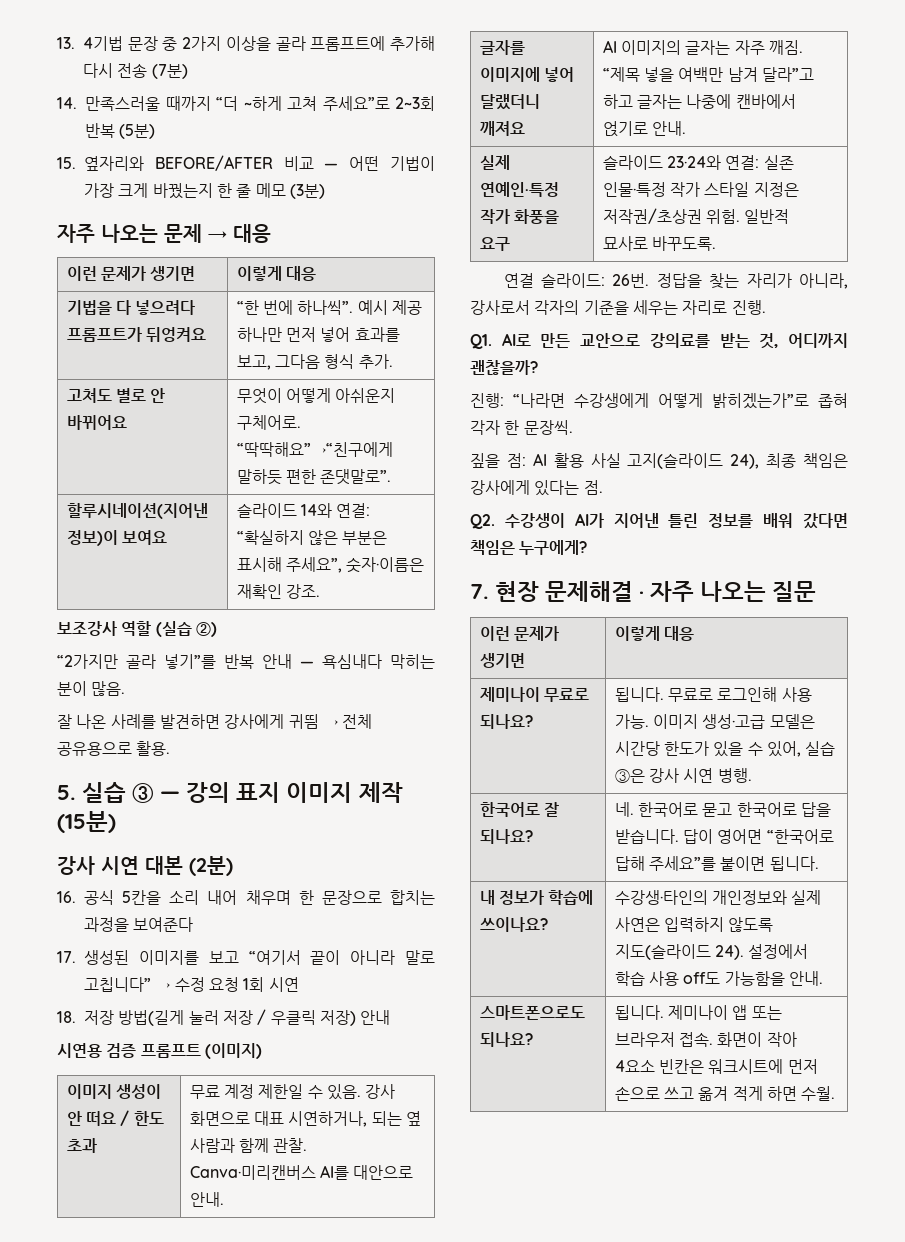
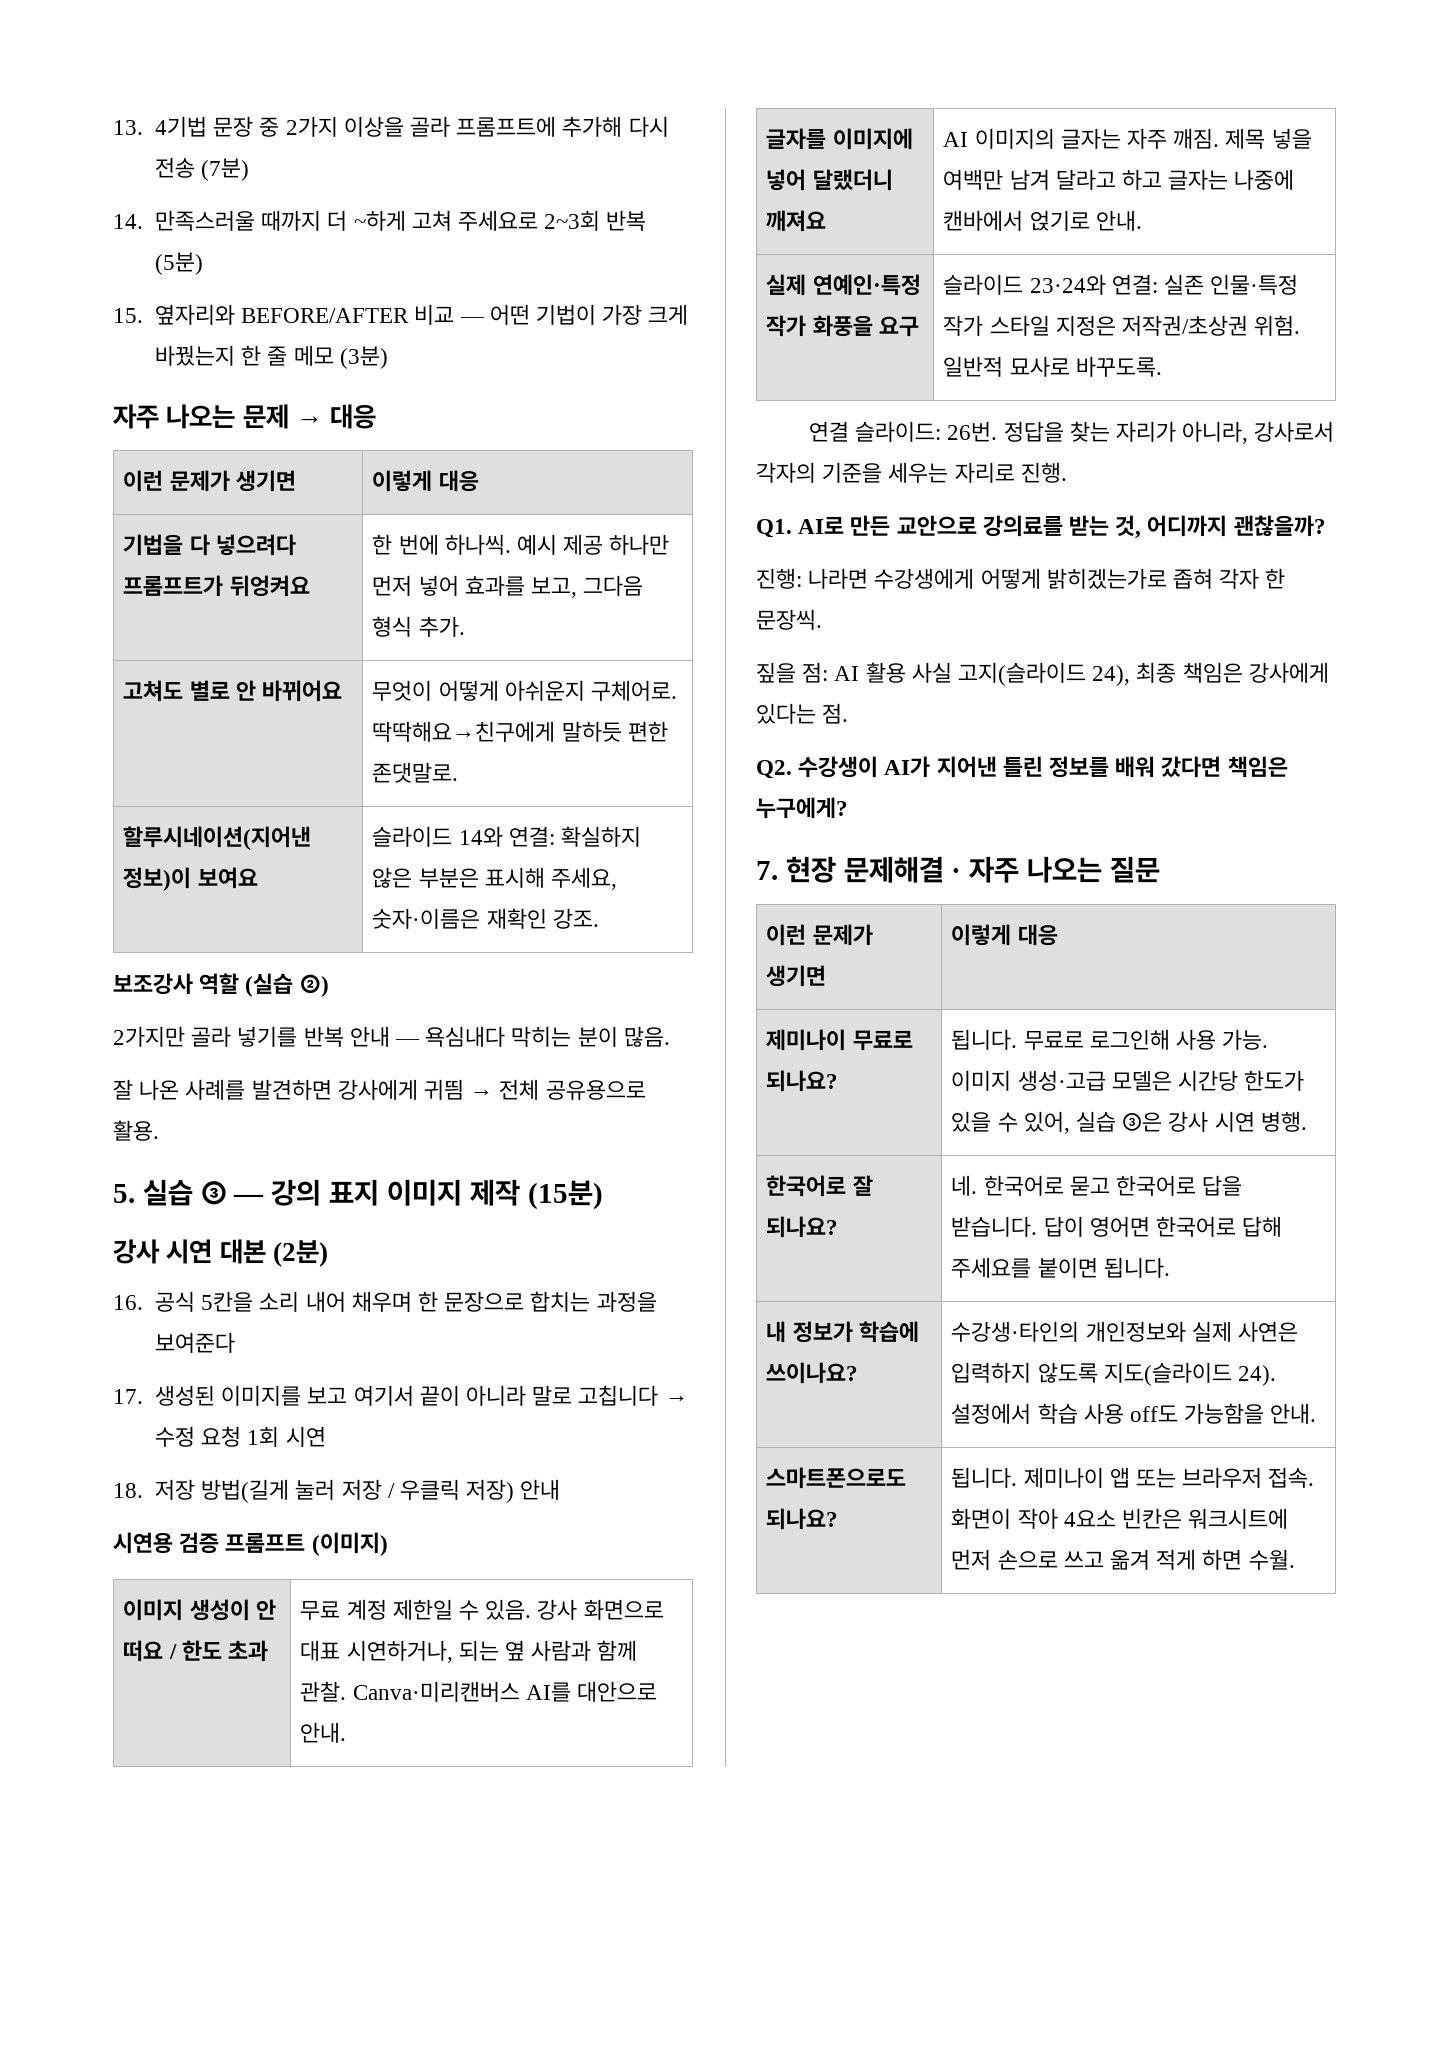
[216,96,238,111] “더 -> [327,210,348,231] 더
[322,96,390,111] 주세요”로 -> [458,210,539,231] 주세요로
[236,300,354,315] “한 번에 하나씩”. -> [372,534,511,555] 한 번에 하나씩.
[236,442,393,457] “딱딱해요”→“친구에게 -> [372,721,556,742] 딱딱해요→친구에게
[320,469,392,485] 존댓말로”. -> [372,762,459,783] 존댓말로.
[236,530,304,545] “확실하지 -> [561,826,642,847] 확실하지
[285,557,342,573] 주세요”, -> [551,867,618,890] 주세요,
[57,654,216,669] “2가지만 골라 넣기”를 -> [113,1026,298,1047] 2가지만 골라 넣기를
[248,950,301,965] “여기서 -> [353,1385,414,1406] 여기서
[84,977,151,992] 고칩니다” -> [578,1385,659,1406] 고칩니다
[602,67,640,82] “제목 -> [1225,128,1266,149] 제목
[761,67,814,82] 달라”고 -> [1055,169,1116,190] 달라고
[513,393,565,408] “나라면 -> [808,568,869,589] 나라면
[712,393,809,409] 밝히겠는가”로 -> [1046,568,1167,589] 밝히겠는가로
[766,829,834,844] [614,856,716,871] “한국어로 답해 주세요”를 -> [1156,1216,1283,1237] [951,1257,1032,1278] 한국어로 답해 주세요를

